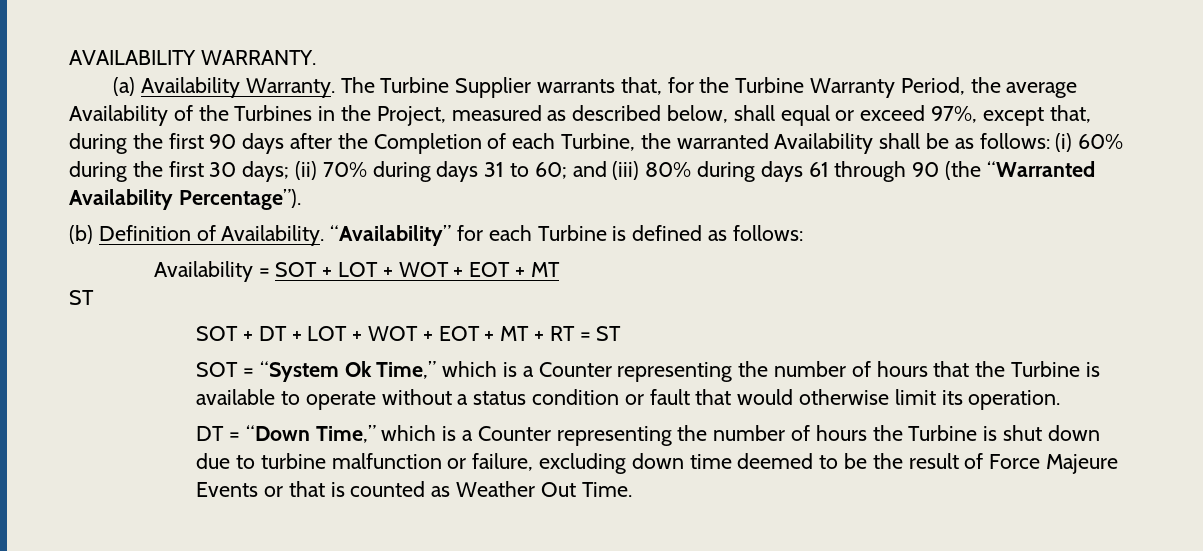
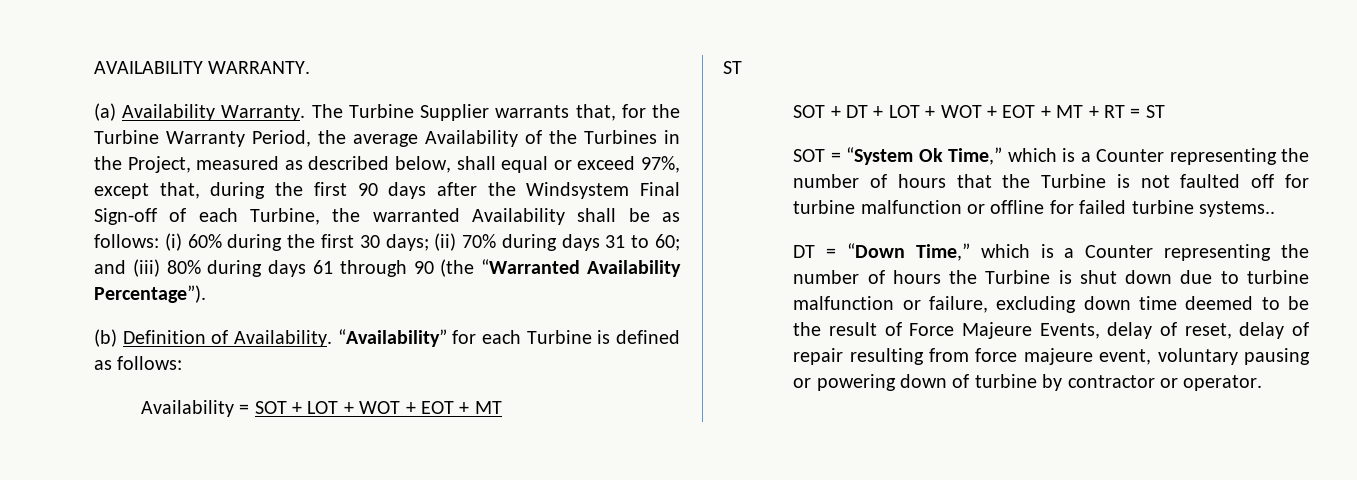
[373,133,482,154] Completion -> [526,182,680,199] [94,208,157,225] Windsystem Final Sign-off
[196,389,1061,410] available to operate without a status condition or fault that would otherwise limit its operation. -> [1140,174,1309,188] [793,200,1276,217] not faulted off for turbine malfunction or offline for failed turbine systems..
[196,481,632,497] Events or that is counted as Weather Out Time. -> [1039,322,1309,339] [793,348,1310,365] [793,374,1263,391] Events, delay of reset, delay of repair resulting from force majeure event, voluntary pausing or powering down of turbine by contractor or operator.

